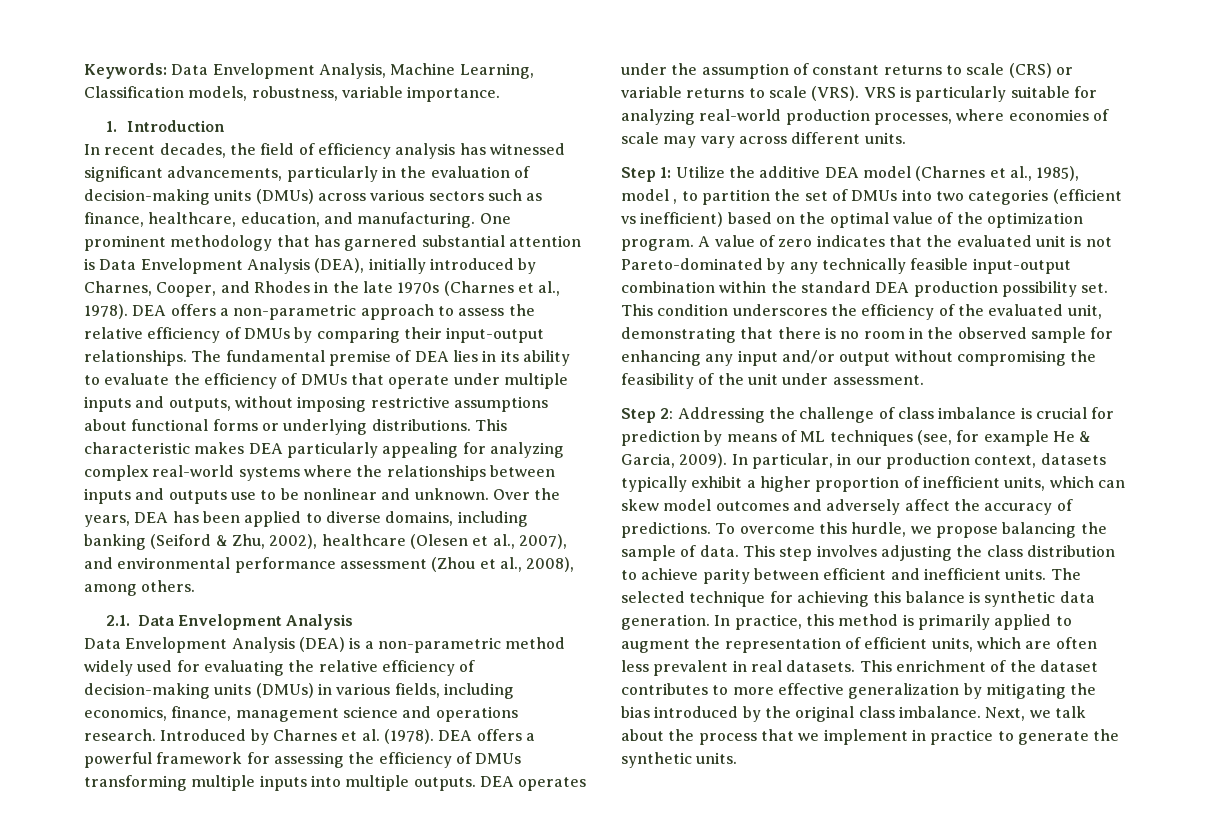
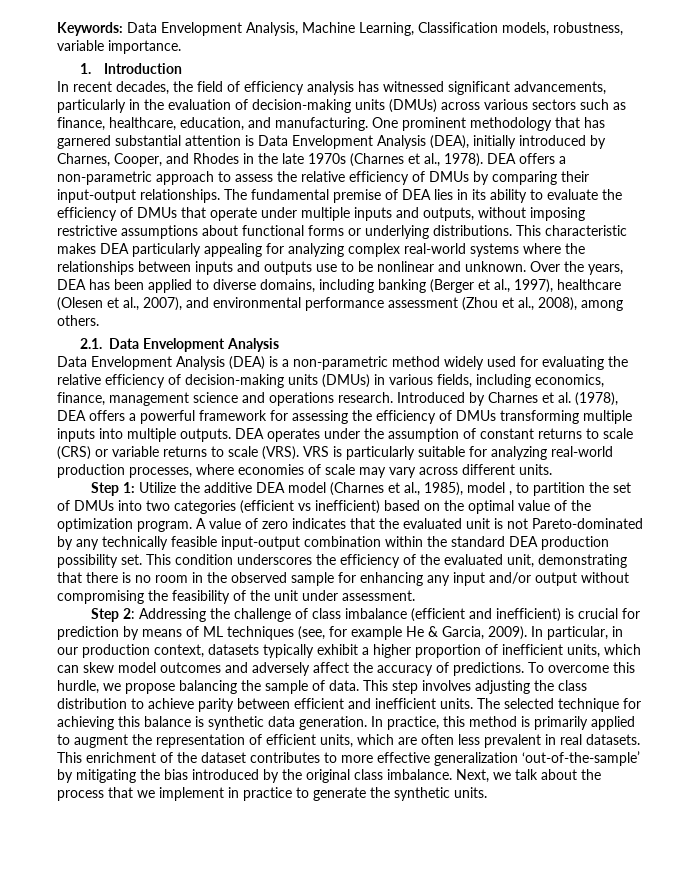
[150,534,318,549] (Seiford & Zhu, 2002), -> [430,279,553,293] (Berger et al., 1997),
[383,729,434,744] (1978). -> [575,392,618,406] (1978),
(1017, 413) none -> [410,608,561,622] (efficient and inefficient)
(960, 691) none -> [522,751,640,766] ‘out-of-the-sample’

